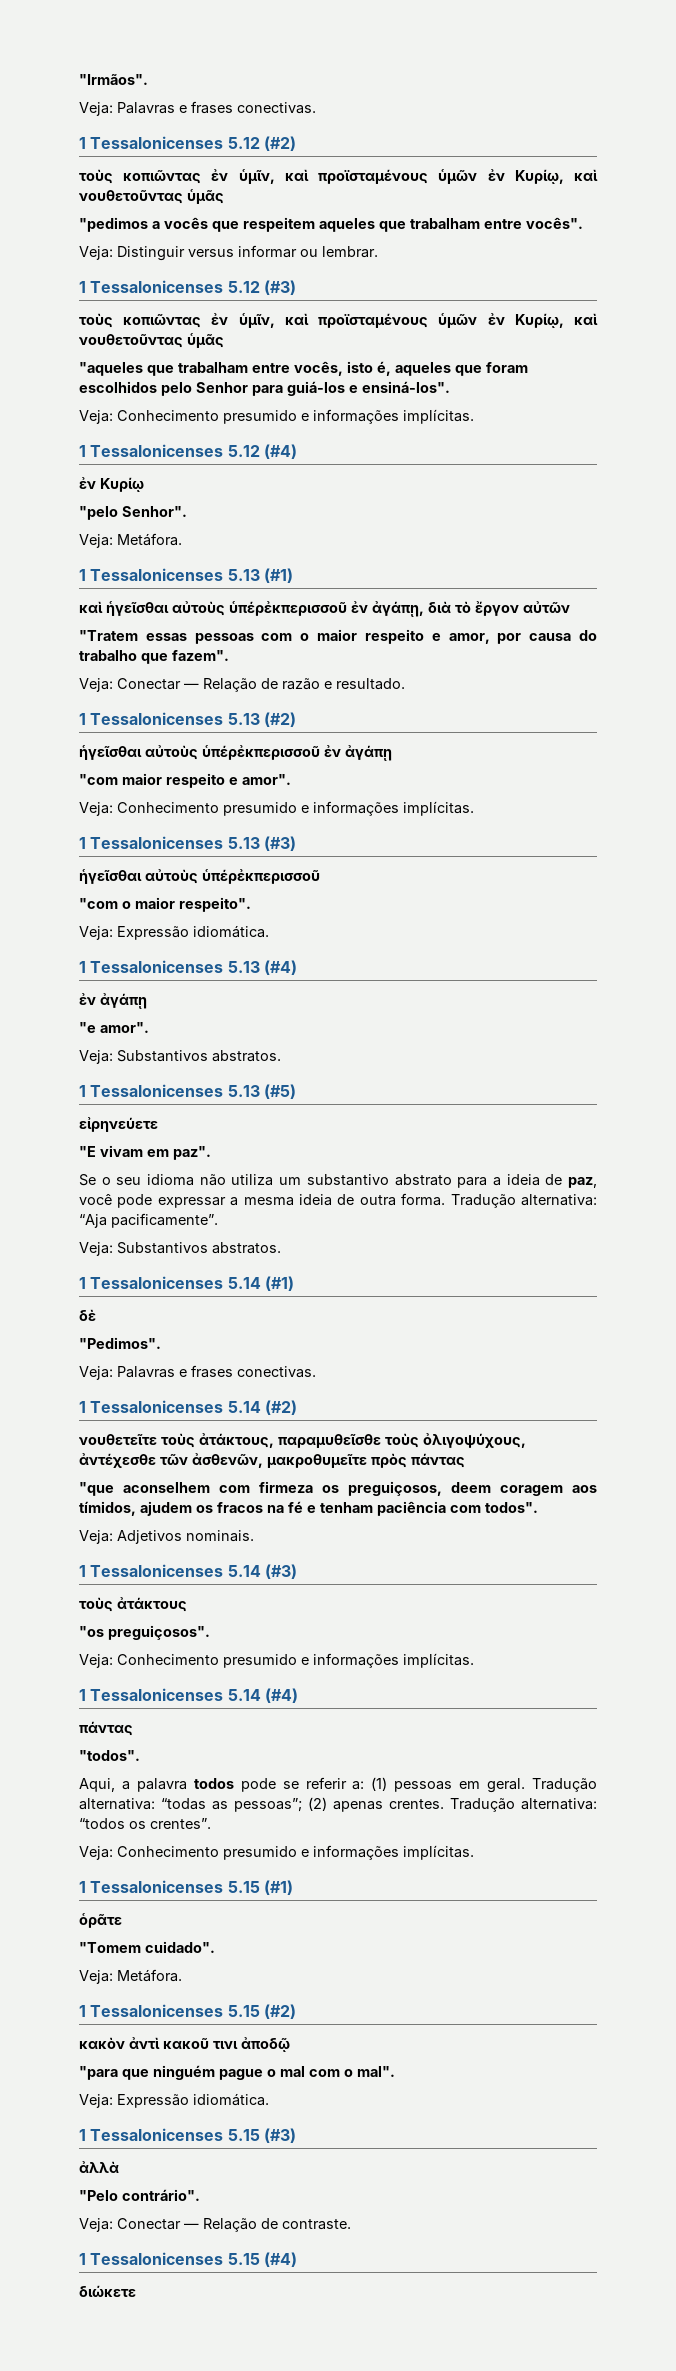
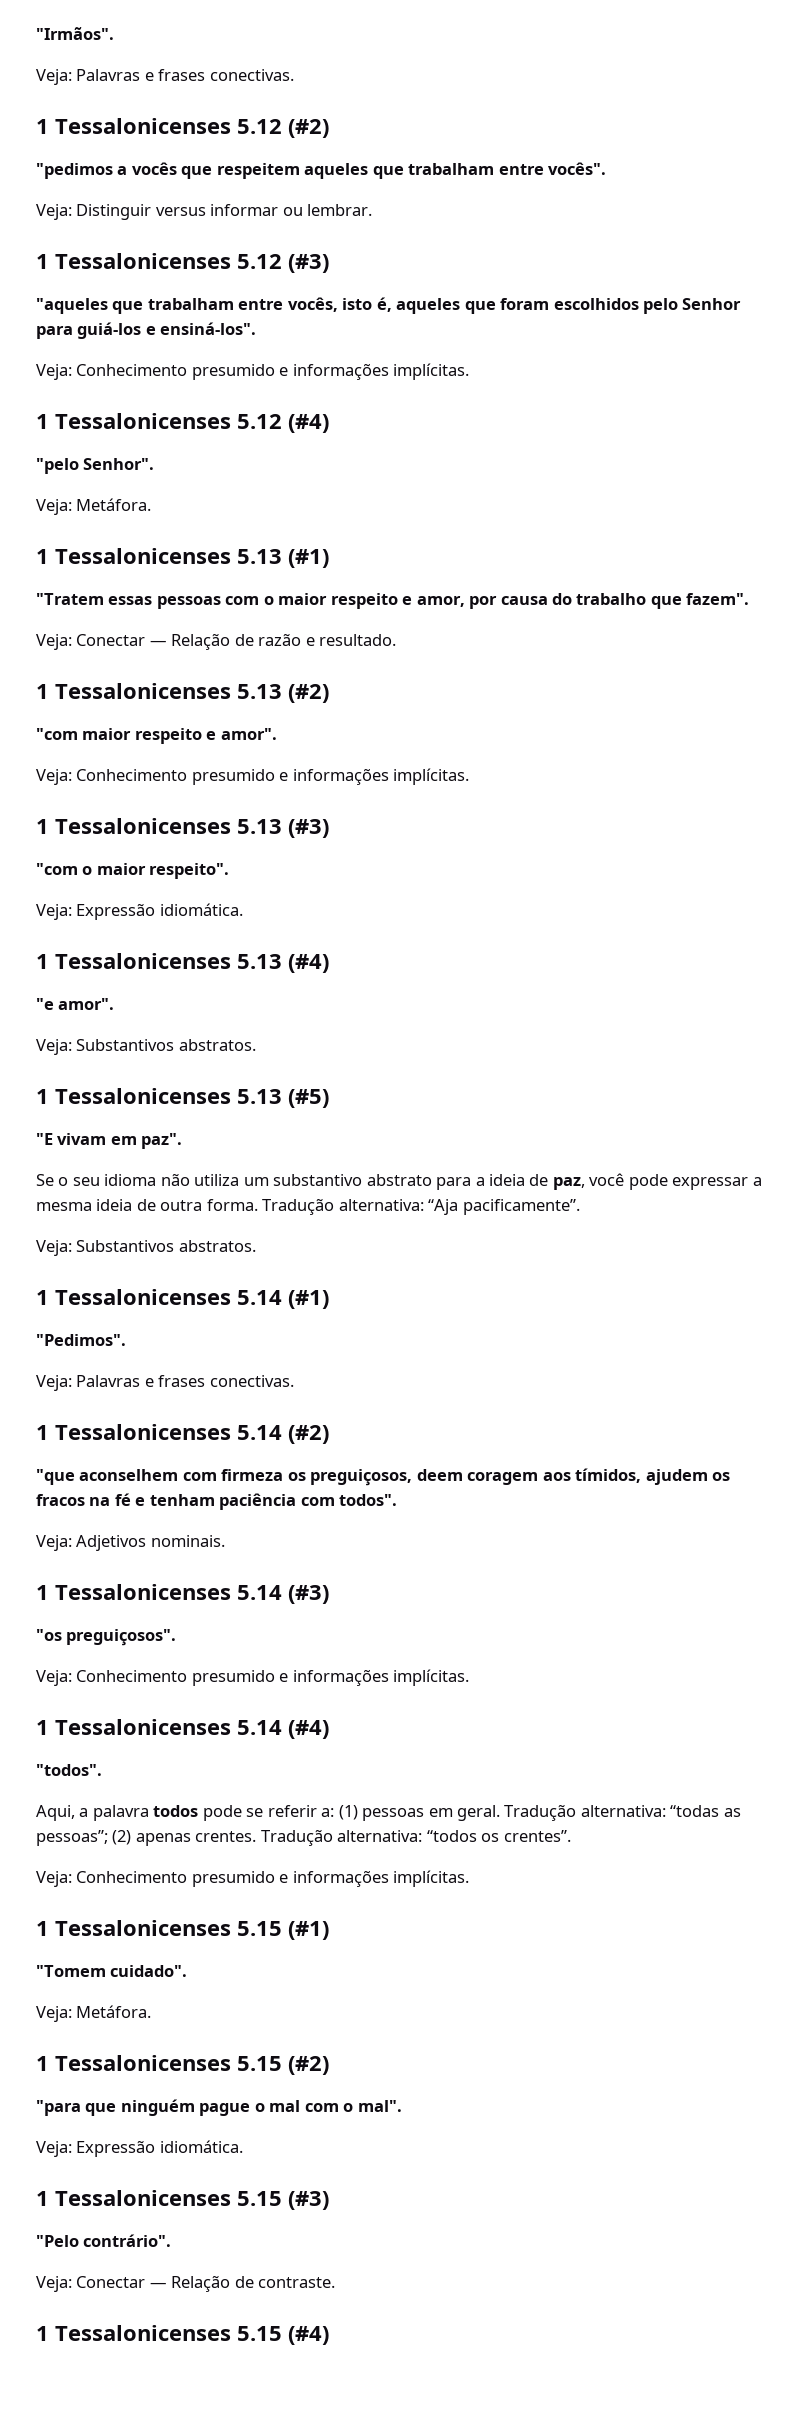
[79,169,598,184] [79,189,224,204] // τοὺς κοπιῶντας ἐν ὑμῖν, καὶ προϊσταμένους ὑμῶν ἐν Κυρίῳ, καὶ νουθετοῦντας ὑμᾶς -> (329, 128) none
[79,313,598,328] [79,333,224,348] // τοὺς κοπιῶντας ἐν ὑμῖν, καὶ προϊσταμένους ὑμῶν ἐν Κυρίῳ, καὶ νουθετοῦντας ὑμᾶς -> (329, 263) none
[79,477,144,492] // ἐν Κυρίῳ -> (329, 423) none
[79,601,570,617] // καὶ ἡγεῖσθαι αὐτοὺς ὑπέρἐκπερισσοῦ ἐν ἀγάπῃ, διὰ τὸ ἔργον αὐτῶν -> (329, 558) none
[79,745,392,761] // ἡγεῖσθαι αὐτοὺς ὑπέρἐκπερισσοῦ ἐν ἀγάπῃ -> (329, 693) none
[79,869,320,884] // ἡγεῖσθαι αὐτοὺς ὑπέρἐκπερισσοῦ -> (329, 828) none
[79,993,147,1009] // ἐν ἀγάπῃ -> (329, 963) none
[79,1117,158,1132] // εἰρηνεύετε -> (329, 1098) none
[79,1309,96,1321] // δὲ -> (329, 1299) none
[79,1433,526,1448] [79,1453,465,1468] // νουθετεῖτε τοὺς ἀτάκτους, παραμυθεῖσθε τοὺς ὀλιγοψύχους, ἀντέχεσθε τῶν ἀσθενῶν, μακροθυμεῖτε πρὸς πάντας -> (329, 1434) none
[79,1597,187,1612] // τοὺς ἀτάκτους -> (329, 1594) none
[79,1721,133,1736] // πάντας -> (329, 1729) none
[79,1913,122,1928] // ὁρᾶτε -> (329, 1930) none
[79,2037,290,2052] // κακὸν ἀντὶ κακοῦ τινι ἀποδῷ -> (329, 2065) none
[79,2161,119,2173] // ἀλλὰ -> (329, 2200) none
[79,2285,136,2297] // διώκετε -> (329, 2335) none

